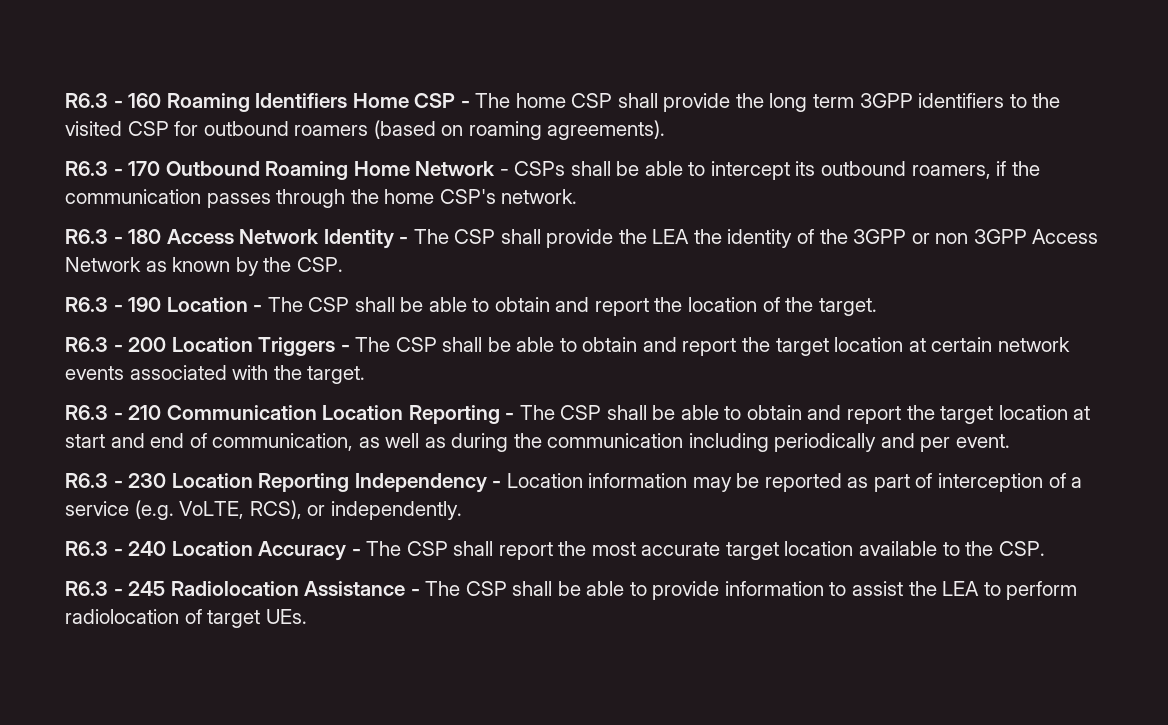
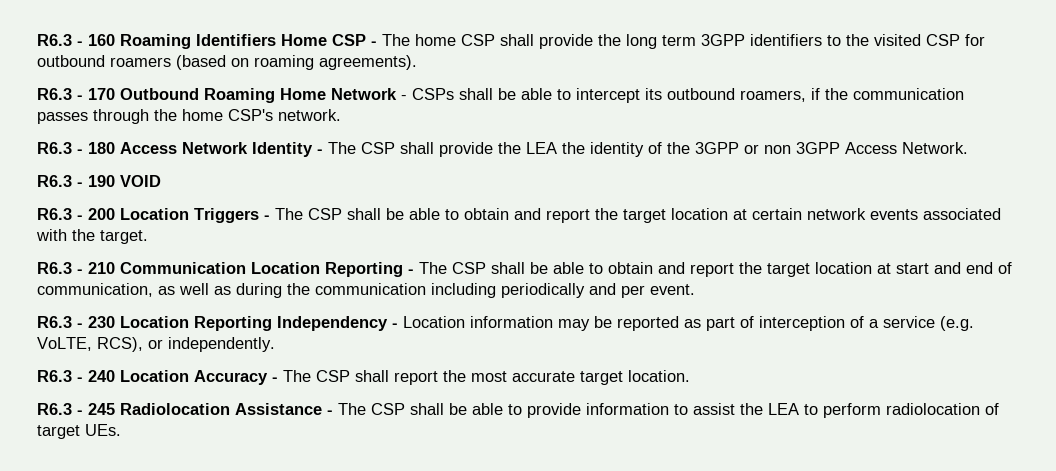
[65,257,343,276] [65,297,877,316] Network as known by the CSP. // R6.3 - 190 Location - The CSP shall be able to obtain and report the location of the target. -> [902,142,968,154] [37,175,161,187] Network. // R6.3 - 190 VOID
[784,541,1045,556] location available to the CSP. -> [628,370,690,382] location.

